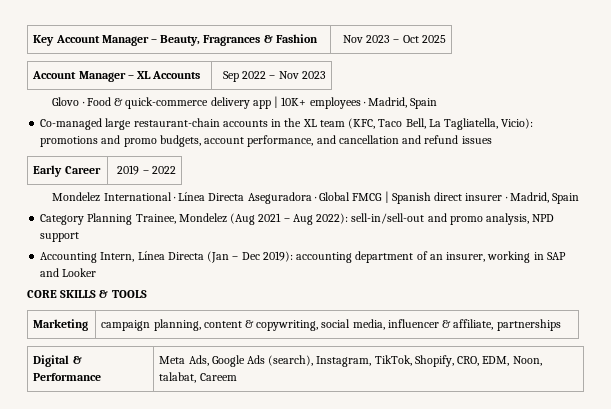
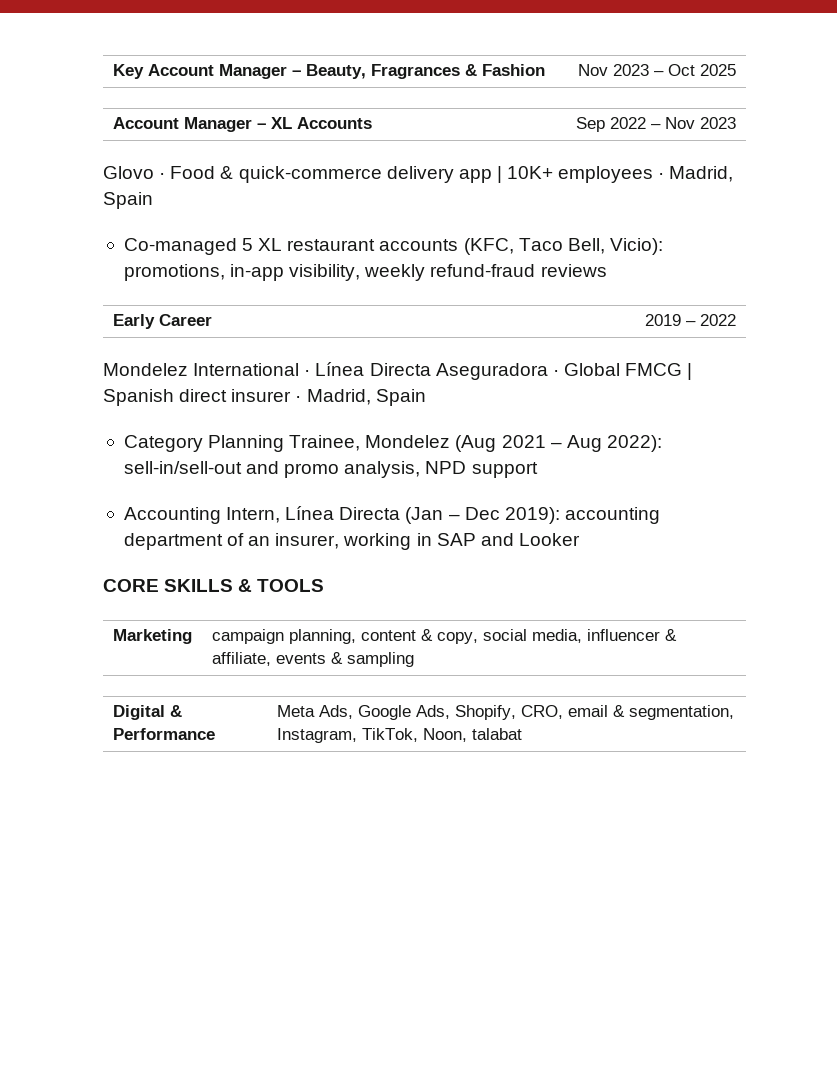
[105,118,534,130] [40,135,492,147] large restaurant-chain accounts in the XL team (KFC, Taco Bell, La Tagliatella, Vicio): promotions and promo budgets, account performance, and cancellation and refund issues -> [242,238,663,255] [123,264,607,281] 5 XL restaurant accounts (KFC, Taco Bell, Vicio): promotions, in-app visibility, weekly refund-fraud reviews
[256,320,319,331] copywriting, -> [436,632,478,644] copy,
[496,319,561,331] partnerships -> [275,652,414,667] events & sampling
[246,355,542,367] [159,372,237,383] Ads (search), Instagram, TikTok, Shopify, CRO, EDM, Noon, talabat, Careem -> [415,705,734,720] [276,728,522,743] Ads, Shopify, CRO, email & segmentation, Instagram, TikTok, Noon, talabat

